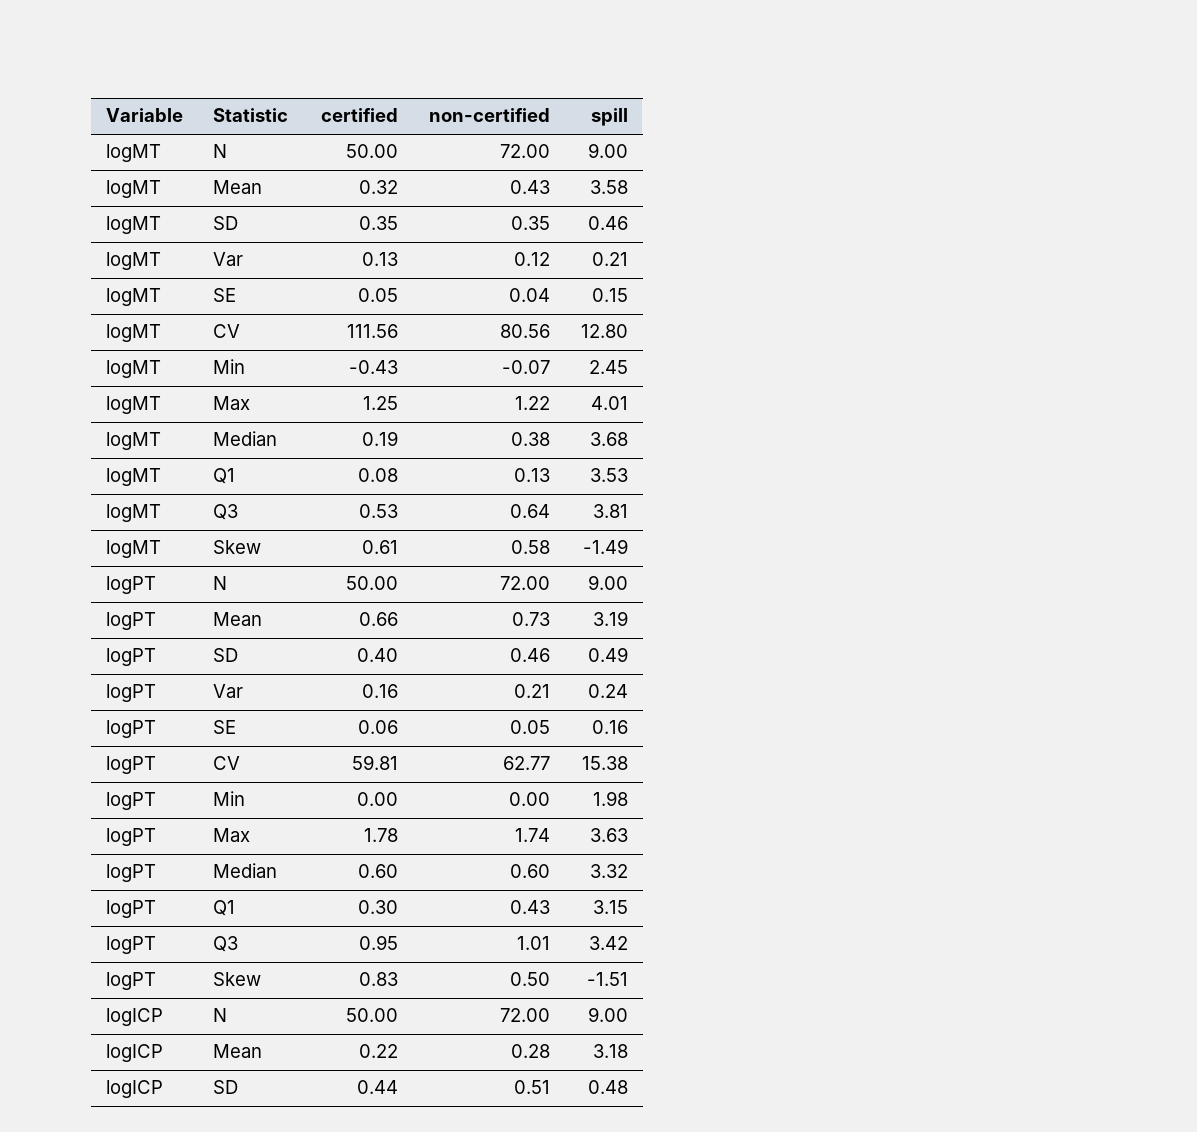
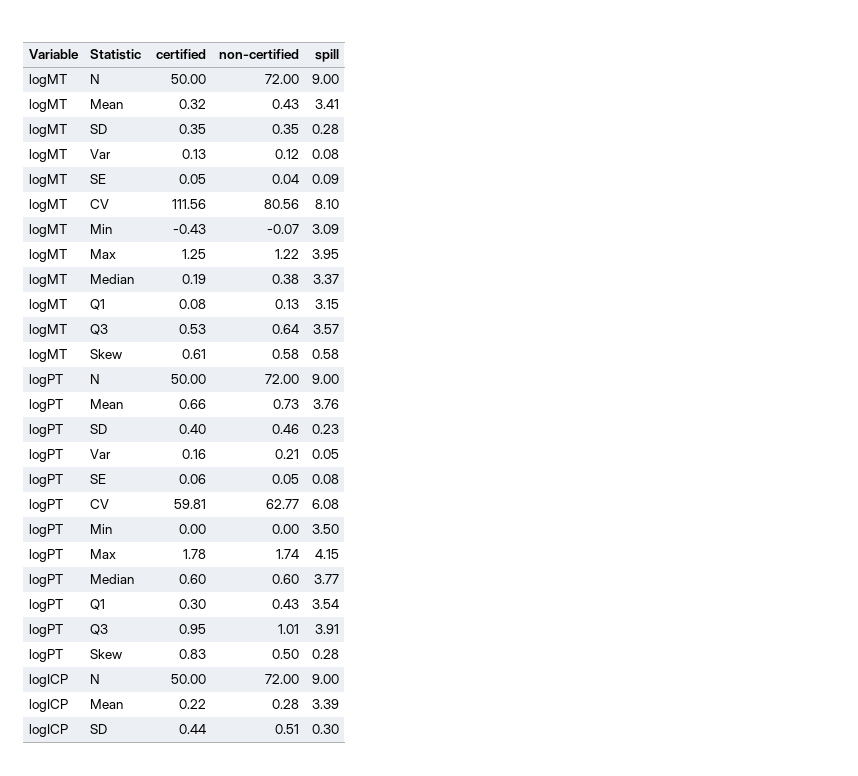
[590,180,629,194] 3.58 -> [315,99,340,109] 3.41
[588,216,629,230] 0.46 -> [312,124,340,134] 0.28
[592,252,629,266] 0.21 -> [312,149,340,159] 0.08
[592,288,629,302] 0.15 -> [312,174,340,184] 0.09
[581,324,629,338] 12.80 -> [315,199,340,209] 8.10
[589,360,629,374] 2.45 -> [312,224,340,234] 3.09
[591,396,629,410] 4.01 -> [312,249,340,259] 3.95
[590,432,629,446] 3.68 -> [313,274,340,284] 3.37
[590,468,629,482] 3.53 -> [315,299,340,309] 3.15
[593,504,629,518] 3.81 -> [313,324,340,334] 3.57
[583,539,629,554] -1.49 -> [312,349,340,359] 0.58
[593,611,629,626] 3.19 -> [313,399,340,409] 3.76
[588,647,629,662] 0.49 -> [312,424,340,434] 0.23
[588,684,629,698] 0.24 -> [312,449,340,459] 0.05
[592,720,629,734] 0.16 -> [312,474,340,484] 0.08
[582,756,629,770] 15.38 -> [312,499,340,509] 6.08
[593,791,629,806] 1.98 -> [312,524,340,534] 3.50
[590,828,629,842] 3.63 -> [315,549,340,559] 4.15
[590,864,629,878] 3.32 -> [314,574,340,584] 3.77
[593,900,629,914] 3.15 -> [312,599,340,609] 3.54
[589,936,629,950] 3.42 -> [315,624,340,634] 3.91
[587,972,629,986] -1.51 -> [312,649,340,659] 0.28
[593,1044,629,1058] 3.18 -> [312,699,340,709] 3.39
[588,1080,629,1094] 0.48 -> [312,724,340,734] 0.30

